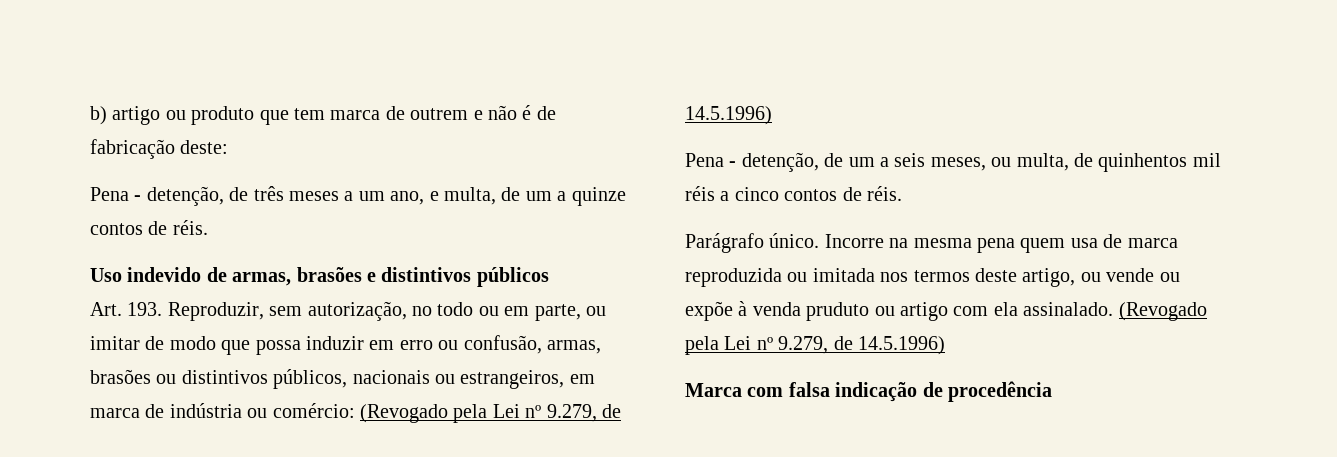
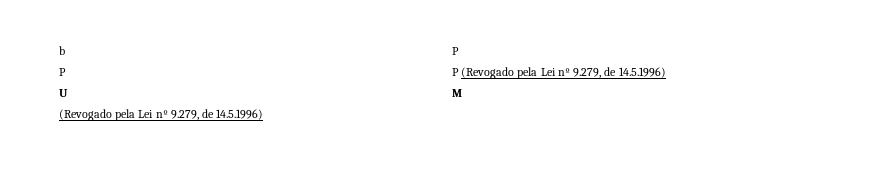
[90,105,556,125] [90,139,229,159] [90,186,626,206] [90,220,208,235] [90,267,549,287] [90,301,606,321] [90,335,601,355] [90,369,595,389] [90,403,621,423] [685,106,772,125] [685,152,1221,172] [685,186,902,201] [685,233,1178,253] [685,268,1180,287] [685,301,1207,321] [685,336,945,355] [685,381,1052,402] b) artigo ou produto que tem marca de outrem e não é de fabricação deste: // Pena - detenção, de três meses a um ano, e multa, de um a quinze contos de réis. // Uso indevido de armas, brasões e distintivos públicos // Art. 193. Reproduzir, sem autorização, no todo ou em parte, ou imitar de modo que possa induzir em erro ou confusão, armas, brasões ou distintivos públicos, nacionais ou estrangeiros, em marca de indústria ou comércio: (Revogado pela Lei nº 9.279, de 14.5.1996) // Pena - detenção, de um a seis meses, ou multa, de quinhentos mil réis a cinco contos de réis. // Parágrafo único. Incorre na mesma pena quem usa de marca reproduzida ou imitada nos termos deste artigo, ou vende ou expõe à venda pruduto ou artigo com ela assinalado. (Revogado pela Lei nº 9.279, de 14.5.1996) // Marca com falsa indicação de procedência -> [59,46,65,55] [59,68,66,76] [59,89,68,97] [59,109,264,121] [452,47,459,55] [452,67,666,79] [452,89,462,97] b // P // U // (Revogado pela Lei nº 9.279, de 14.5.1996) // P // P (Revogado pela Lei nº 9.279, de 14.5.1996) // M

